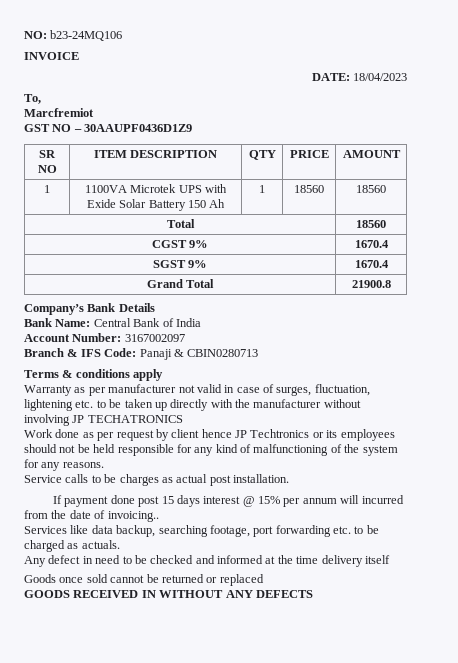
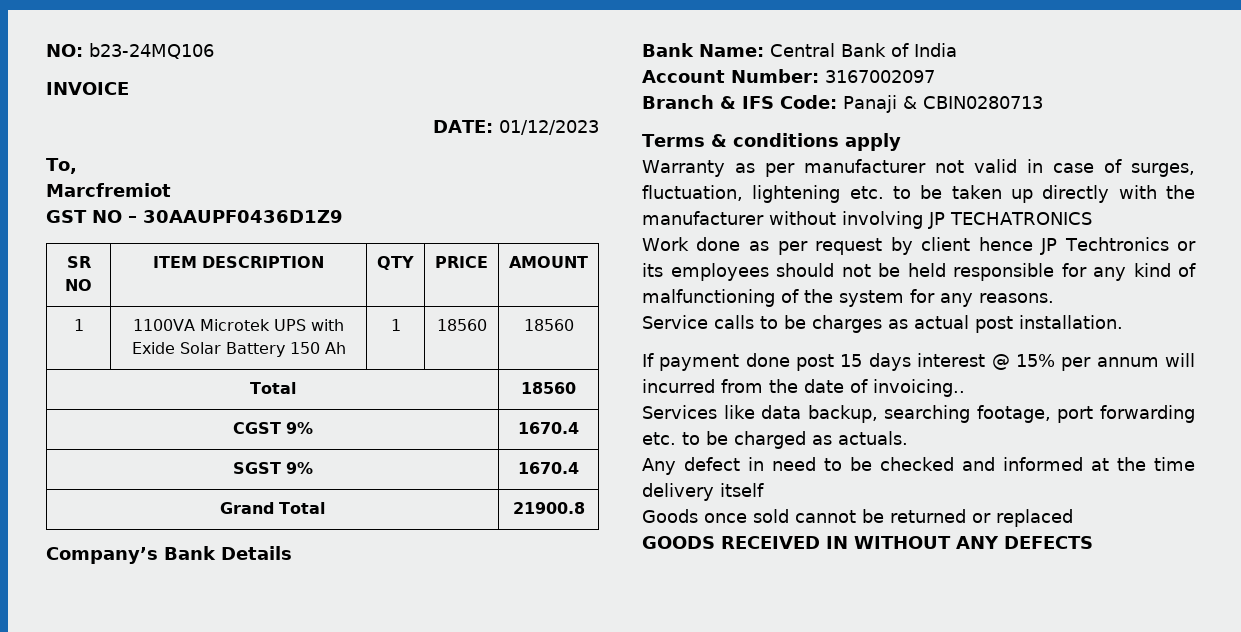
[353,73,407,81] 18/04/2023 -> [499,120,599,135] 01/12/2023

